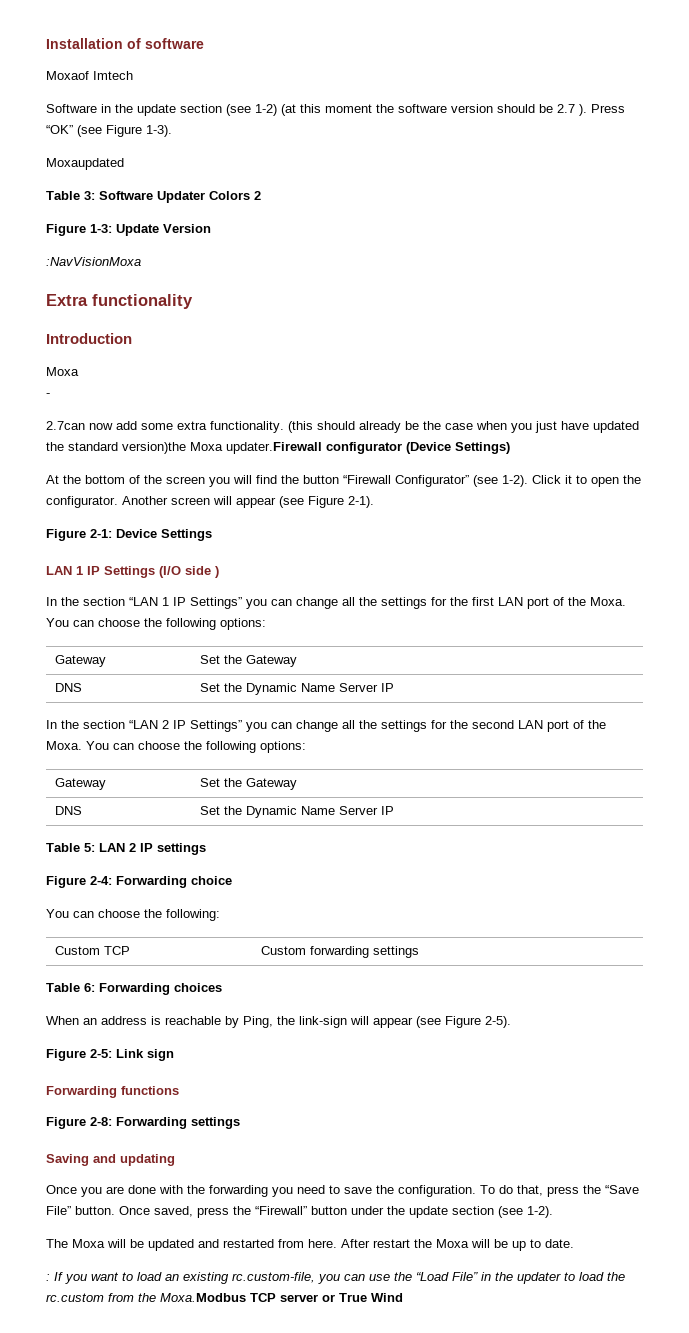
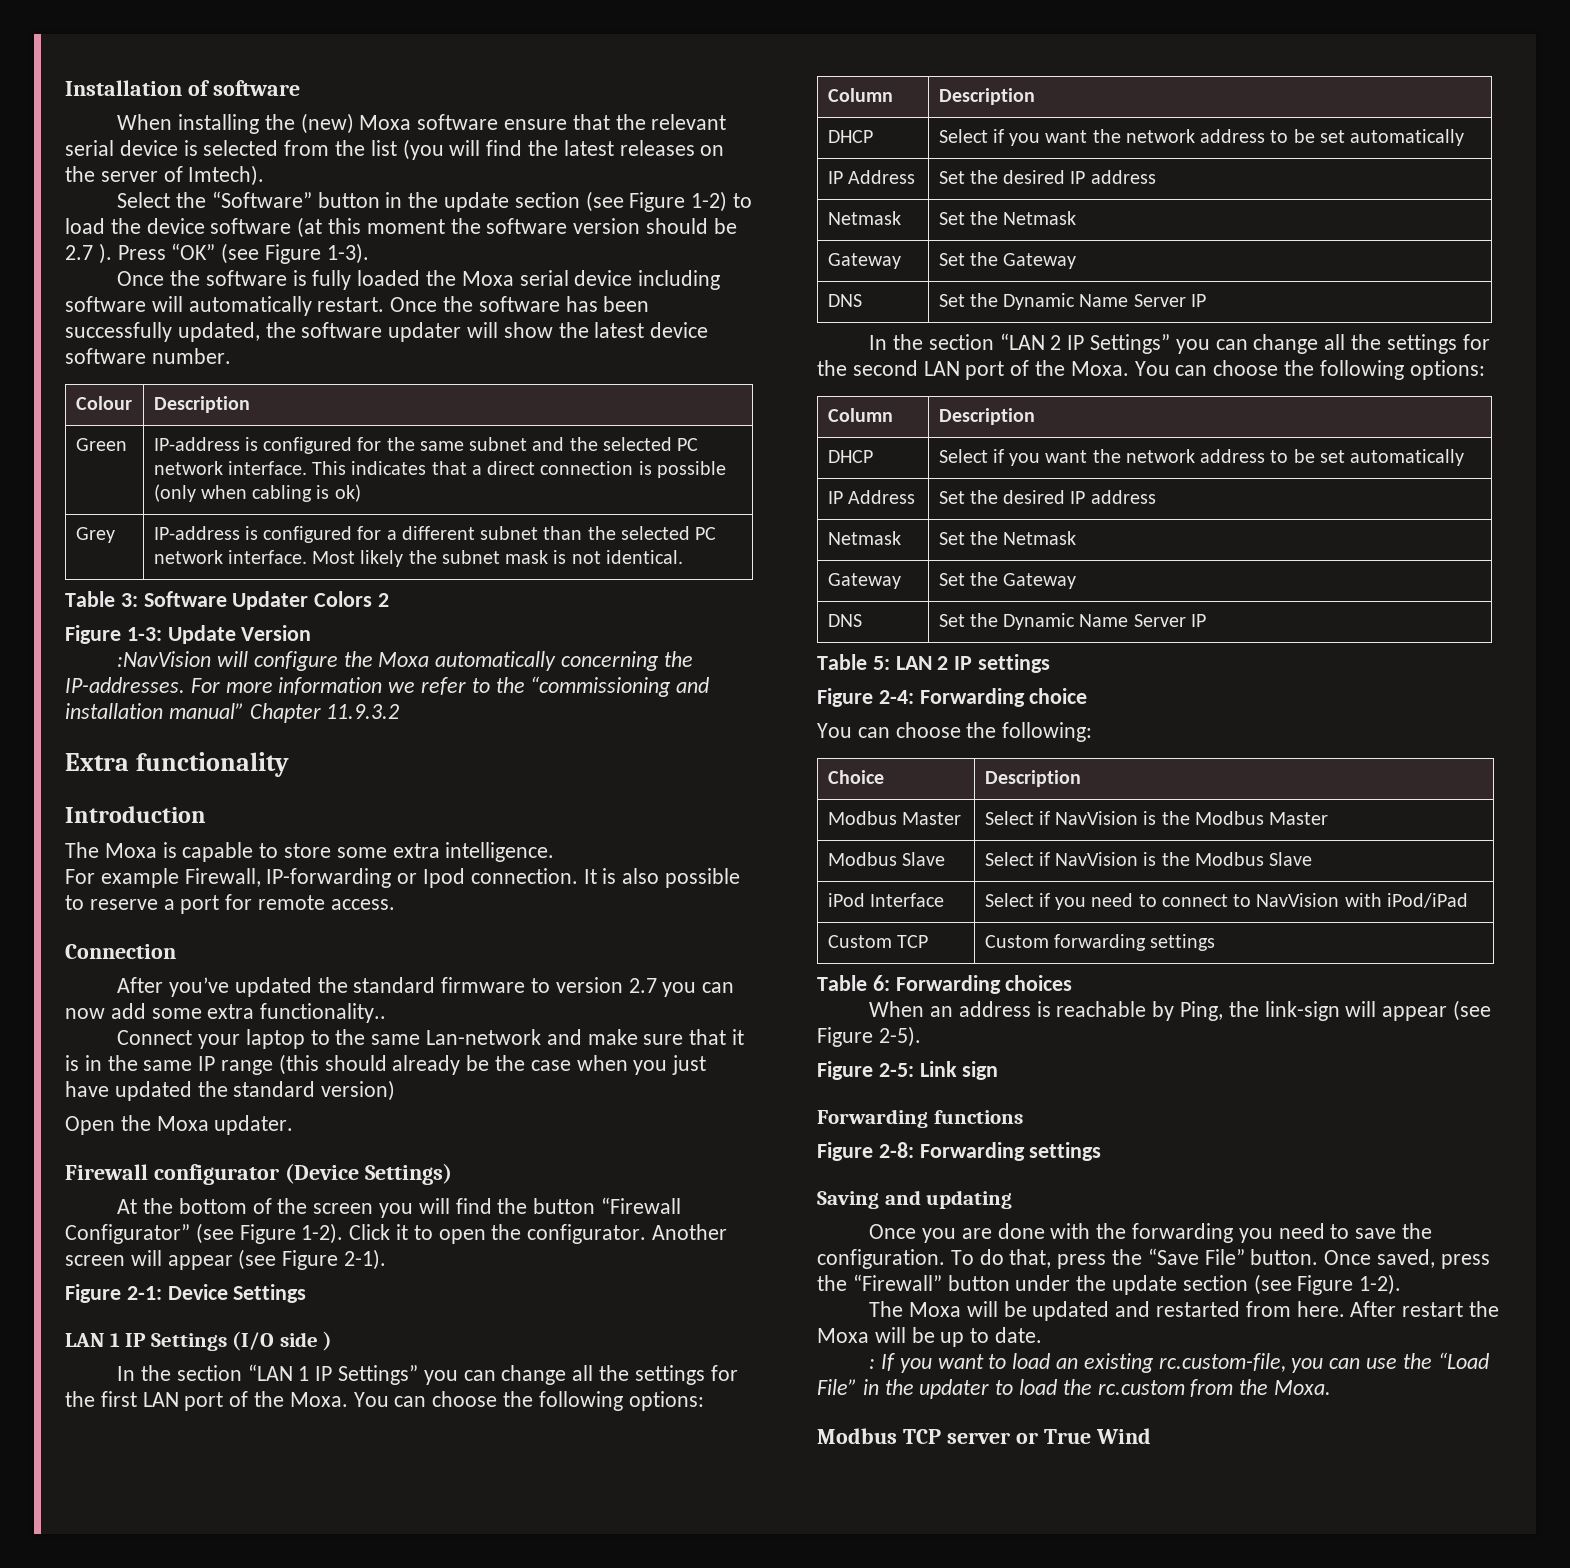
[46,71,133,80] [46,104,97,113] Moxaof Imtech // Software -> [117,113,727,134] [65,139,725,160] [65,165,265,186] [117,191,380,208] When installing the (new) Moxa software ensure that the relevant serial device is selected from the list (you will find the latest releases on the server of Imtech). // Select the “Software” button
[255,104,277,116] 1-2) -> [629,191,752,212] [65,218,292,234] Figure 1-2) to load the device software
[46,158,124,170] Moxaupdated -> [117,270,721,290] [65,296,650,316] [65,322,709,342] [65,348,231,364] [75,396,132,410] [153,396,250,413] [75,438,127,451] [153,437,699,454] [153,461,727,478] [153,484,361,502] [75,527,115,543] [153,526,717,543] [153,550,684,567] Once the software is fully loaded the Moxa serial device including software will automatically restart. Once the software has been successfully updated, the software updater will show the latest device software number. // Colour | Description // Green | IP-address is configured for the same subnet and the selected PC network interface. This indicates that a direct connection is possible (only when cabling is ok) // Grey | IP-address is configured for a different subnet than the selected PC network interface. Most likely the subnet mask is not identical.
[46,257,141,266] :NavVisionMoxa -> [117,651,693,671] [65,676,710,697] [65,703,400,723] :NavVision will configure the Moxa automatically concerning the IP-addresses. For more information we refer to the “commissioning and installation manual” Chapter 11.9.3.2
[46,367,79,376] [46,393,50,397] [46,421,284,433] Moxa // - // 2.7can now add some extra functionality. -> [65,842,555,862] [65,868,741,888] [65,894,395,914] [65,944,176,959] [117,977,735,997] [65,1003,387,1023] [117,1029,744,1049] [65,1055,274,1075] The Moxa is capable to store some extra intelligence. // For example Firewall, IP-forwarding or Ipod connection. It is also possible to reserve a port for remote access. // Connection // After you’ve updated the standard firmware to version 2.7 you can now add some extra functionality.. // Connect your laptop to the same Lan-network and make sure that it is in the same IP range
[122,442,322,454] version)the Moxa updater.Firewall -> [321,1080,396,1101] [65,1115,294,1135] [65,1164,148,1180] version) // Open the Moxa updater. // Firewall
(498, 481) none -> [239,1224,296,1244] Figure
(266, 624) none -> [827,88,893,102] [938,88,1035,105] [827,130,873,143] [938,129,1465,146] [827,170,915,184] [938,170,1156,184] [827,211,901,225] [938,211,1077,225] // Column | Description // DHCP | Select if you want the network address to be set automatically // IP Address | Set the desired IP address // Netmask | Set the Netmask
(306, 747) none -> [827,408,893,422] [938,408,1035,425] [827,450,873,463] [938,449,1465,466] [827,490,915,504] [938,490,1156,504] [827,531,901,545] [938,531,1077,545] // Column | Description // DHCP | Select if you want the network address to be set automatically // IP Address | Set the desired IP address // Netmask | Set the Netmask
(220, 915) none -> [827,770,884,784] [984,770,1081,787] [827,811,961,825] [984,811,1329,825] [827,852,945,866] [984,852,1313,866] [827,893,944,907] [984,893,1469,910] // Choice | Description // Modbus Master | Select if NavVision is the Modbus Master // Modbus Slave | Select if NavVision is the Modbus Slave // iPod Interface | Select if you need to connect to NavVision with iPod/iPad
(523, 1212) none -> [1297,1275,1354,1295] Figure
[160,1293,246,1302] Moxa.Modbus -> [1274,1380,1332,1395] [817,1428,897,1444] Moxa. // Modbus

